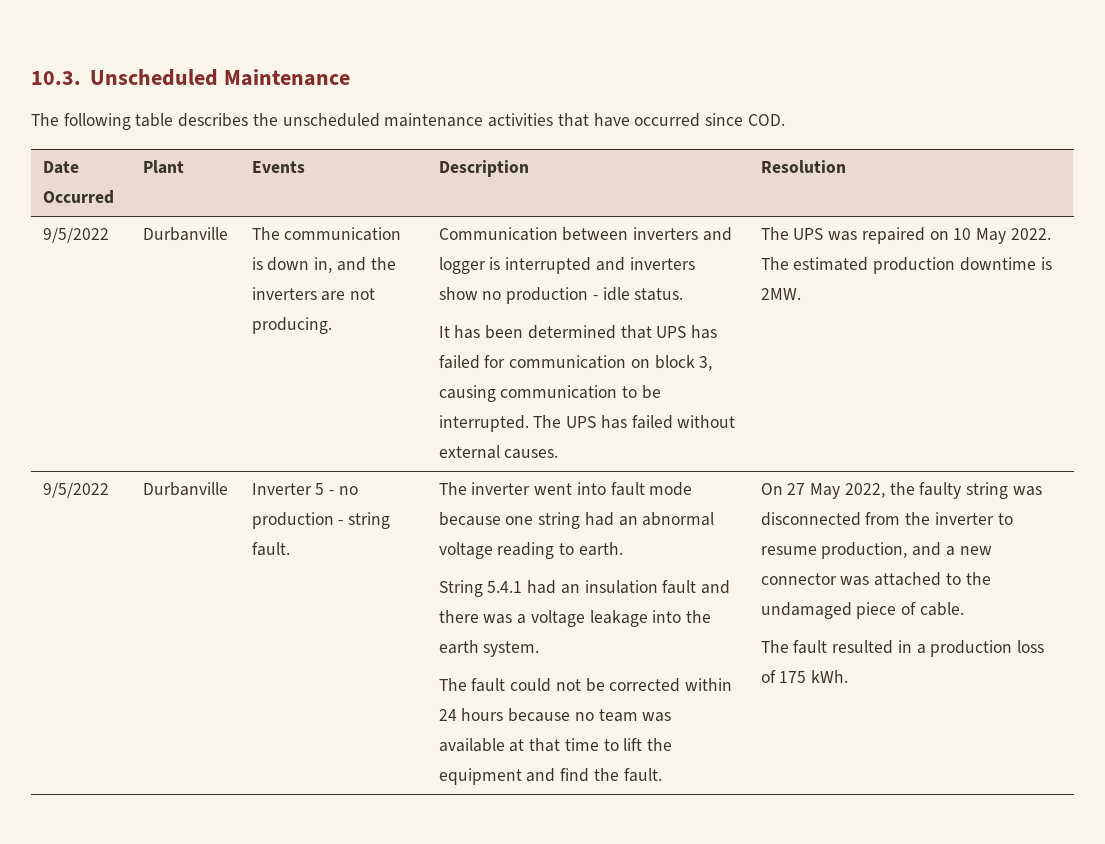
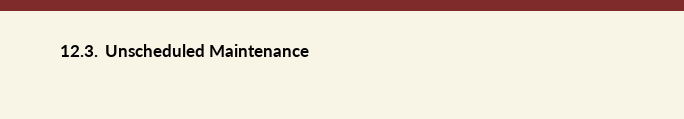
[31,71,81,85] 10.3. -> [60,45,98,57] 12.3.
[31,113,785,130] [42,161,79,174] [42,190,114,204] [142,160,184,174] [251,161,305,173] [438,160,529,177] [760,160,846,173] [42,227,109,243] [142,227,228,241] [251,227,402,241] [251,257,396,273] [251,287,376,301] [251,317,332,334] [438,227,732,241] [438,257,695,274] [438,287,684,304] [438,325,718,339] [438,355,713,371] [438,385,661,402] [438,415,736,432] [438,445,559,459] [760,227,1051,244] [760,257,1052,274] [760,288,801,300] [42,482,109,498] [142,482,228,496] [251,483,358,495] [251,512,391,529] [251,542,290,556] [438,482,693,496] [438,512,715,529] [438,542,623,559] [438,580,731,597] [438,610,712,627] [438,640,540,657] [438,678,733,692] [438,708,672,722] [438,738,673,752] [438,768,662,785] [760,482,1042,499] [760,512,1013,526] [760,542,992,559] [760,572,991,586] [760,602,964,619] [760,640,1045,657] [760,670,849,683] // The following table describes the unscheduled maintenance activities that have occurred since COD. // Date Occurred | Plant | Events | Description | Resolution // 9/5/2022 | Durbanville | The communication is down in, and the inverters are not producing. | Communication between inverters and logger is interrupted and inverters show no production - idle status. // It has been determined that UPS has failed for communication on block 3, causing communication to be interrupted. The UPS has failed without external causes. | The UPS was repaired on 10 May 2022. The estimated production downtime is 2MW. // 9/5/2022 | Durbanville | Inverter 5 - no production - string fault. | The inverter went into fault mode because one string had an abnormal voltage reading to earth. // String 5.4.1 had an insulation fault and there was a voltage leakage into the earth system. // The fault could not be corrected within 24 hours because no team was available at that time to lift the equipment and find the fault. | On 27 May 2022, the faulty string was disconnected from the inverter to resume production, and a new connector was attached to the undamaged piece of cable. // The fault resulted in a production loss of 175 kWh. -> (310, 50) none

